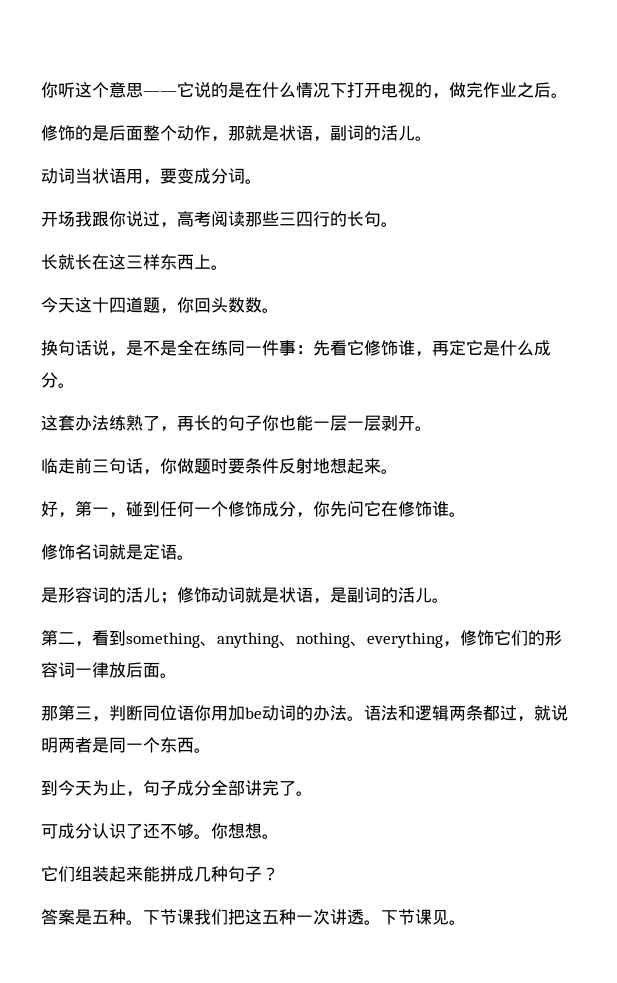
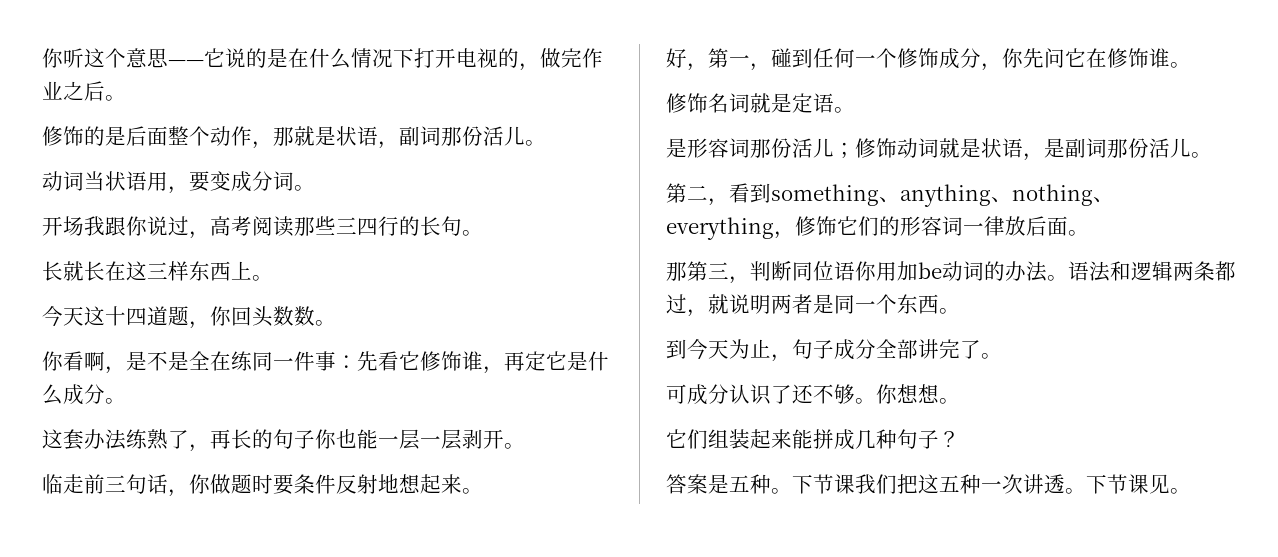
[364,125,381,141] 的 -> [441,126,483,146] 那份
[41,340,109,356] 换句话说 -> [42,351,105,371] 你看啊
[109,587,126,603] 的 -> [750,138,792,158] 那份
[381,587,398,603] 的 -> [1107,138,1149,158] 那份

